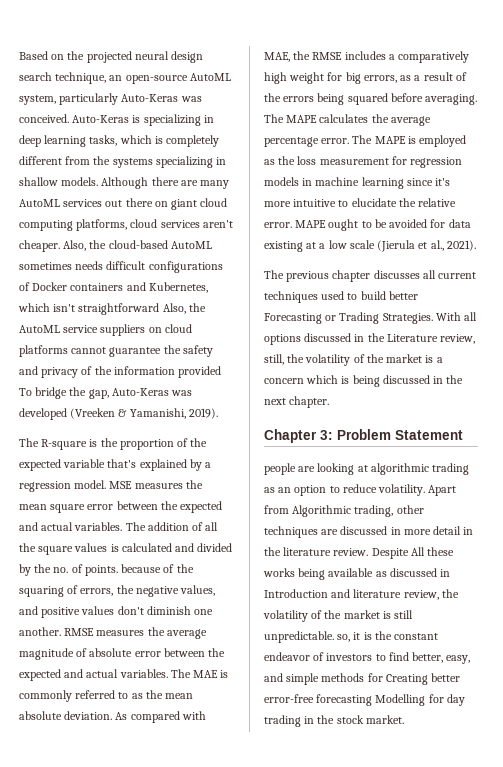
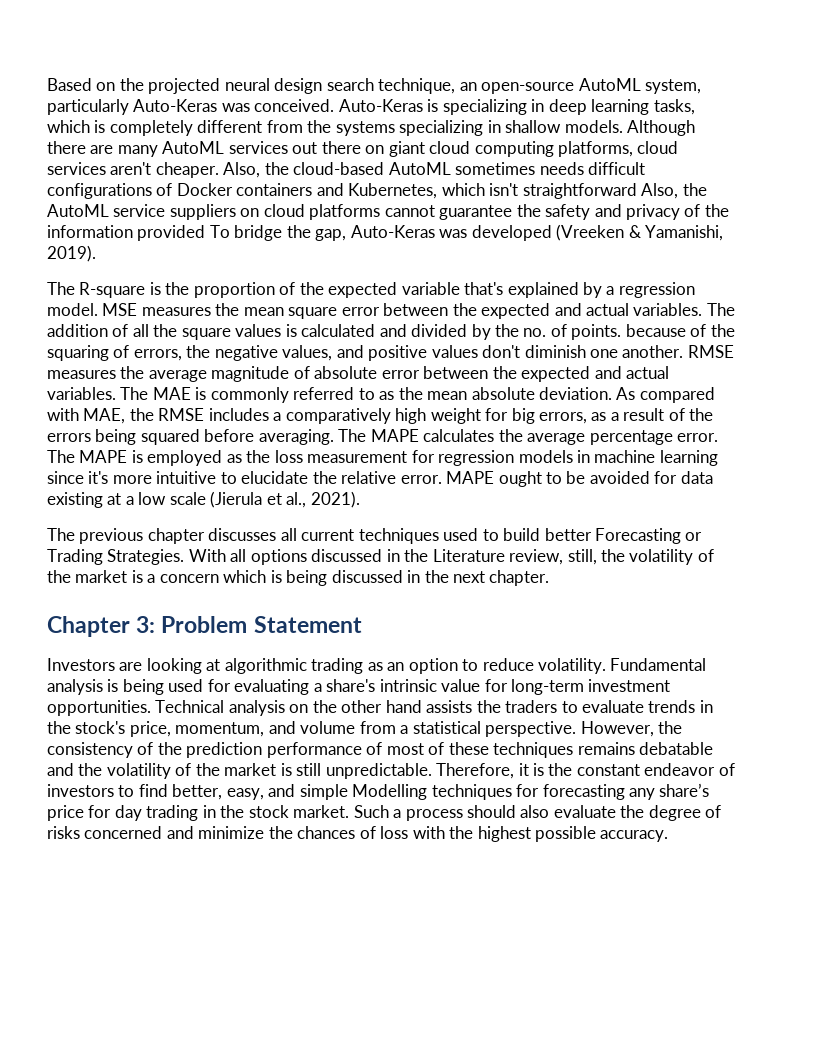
[264,463,296,475] people -> [47,658,115,671] Investors
[428,485,457,496] [264,505,424,517] [264,526,474,538] [264,547,455,559] [263,568,451,580] [264,589,439,600] Apart from Algorithmic trading, other techniques are discussed in more detail in the literature review. Despite All these works being available as discussed in Introduction and literature review, -> [610,658,707,671] [47,679,671,695] [47,700,713,716] [47,721,683,737] [47,742,714,758] [47,763,74,776] Fundamental analysis is being used for evaluating a share's intrinsic value for long-term investment opportunities. Technical analysis on the other hand assists the traders to evaluate trends in the stock's price, momentum, and volume from a statistical perspective. However, the consistency of the prediction performance of most of these techniques remains debatable and
[337,634,351,642] so, -> [436,763,515,779] Therefore,
[321,673,461,685] [264,694,426,706] methods for Creating better error-free forecasting Modelling -> [352,783,710,800] [47,805,84,821] Modelling techniques for forecasting any share’s price
(404, 719) none -> [353,805,722,821] [47,826,669,842] Such a process should also evaluate the degree of risks concerned and minimize the chances of loss with the highest possible accuracy.

